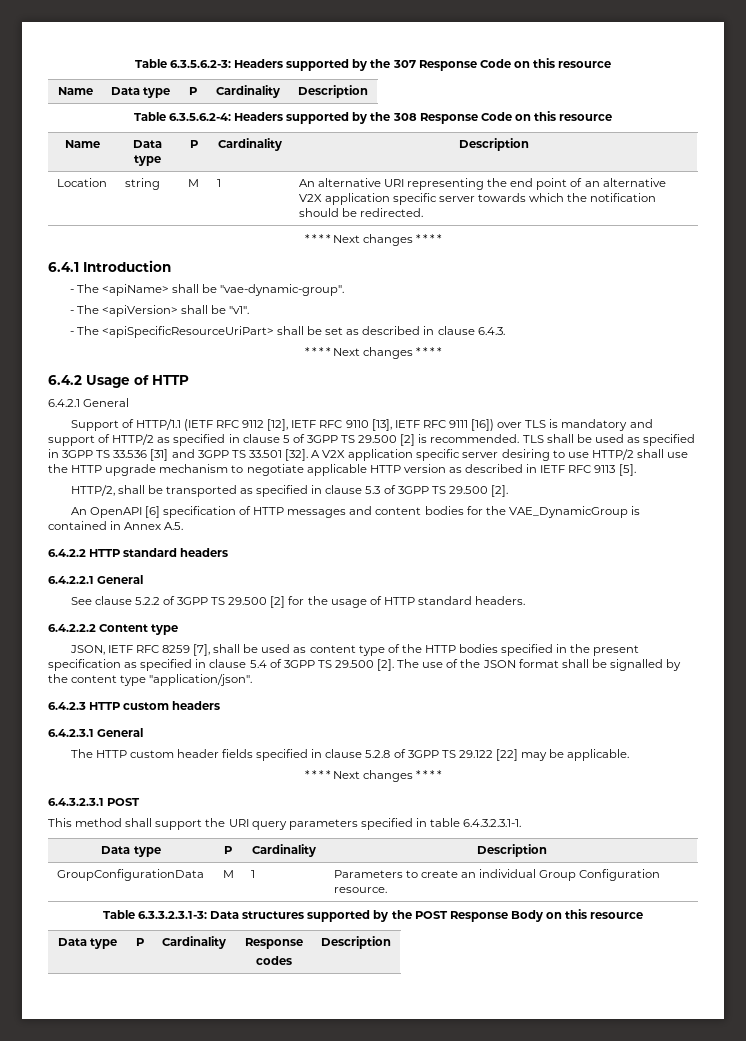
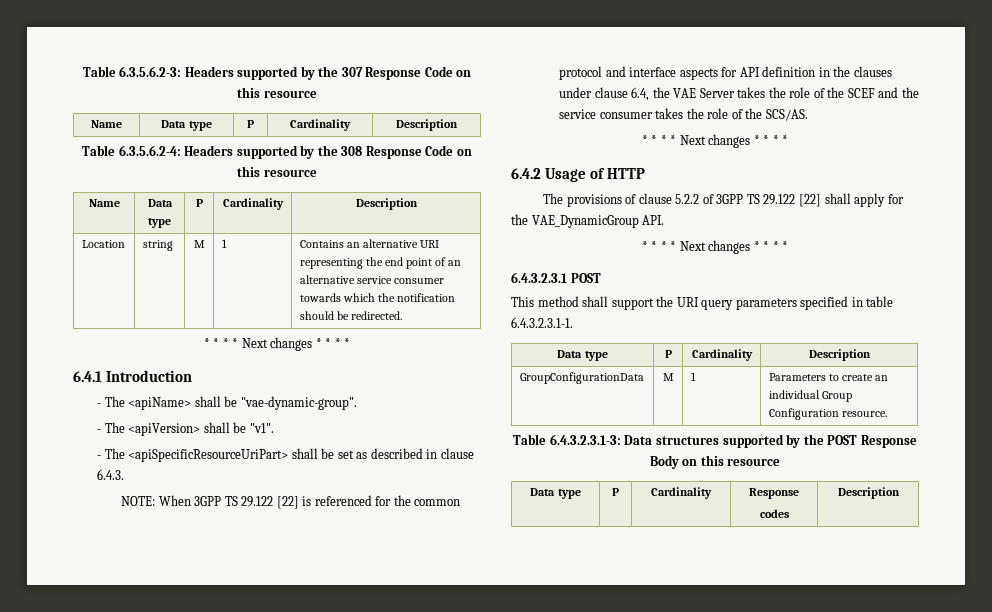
[298,179,315,187] An -> [299,240,360,248] Contains an
[298,193,476,205] V2X application specific server -> [356,276,444,284] service consumer
(505, 331) none -> [121,495,461,509] [559,66,892,80] [559,87,919,101] [559,108,808,121] // NOTE: When 3GPP TS 29.122 [22] is referenced for the common protocol and interface aspects for API definition in the clauses under clause 6.4, the VAE Server takes the role of the SCEF and the service consumer takes the role of the SCS/AS.
[48,398,130,407] [70,419,653,431] [48,434,696,446] [48,449,689,461] [48,464,636,476] [70,485,508,497] [70,506,640,518] [48,521,184,530] [48,548,229,557] [48,575,144,584] [70,597,92,605] 6.4.2.1 General // Support of HTTP/1.1 (IETF RFC 9112 [12], IETF RFC 9110 [13], IETF RFC 9111 [16]) over TLS is mandatory and support of HTTP/2 as specified in clause 5 of 3GPP TS 29.500 [2] is recommended. TLS shall be used as specified in 3GPP TS 33.536 [31] and 3GPP TS 33.501 [32]. A V2X application specific server desiring to use HTTP/2 shall use the HTTP upgrade mechanism to negotiate applicable HTTP version as described in IETF RFC 9113 [5]. // HTTP/2, shall be transported as specified in clause 5.3 of 3GPP TS 29.500 [2]. // An OpenAPI [6] specification of HTTP messages and content bodies for the VAE_DynamicGroup is contained in Annex A.5. // 6.4.2.2 HTTP standard headers // 6.4.2.2.1 General // See -> [543,193,637,207] The provisions of
[228,596,526,608] [48,624,179,635] [69,644,640,656] [48,659,682,671] [48,674,253,686] [48,701,221,710] [48,728,144,737] [70,749,630,761] 29.500 [2] for the usage of HTTP standard headers. // 6.4.2.2.2 Content type // JSON, IETF RFC 8259 [7], shall be used as content type of the HTTP bodies specified in the present specification as specified in clause 5.4 of 3GPP TS 29.500 [2]. The use of the JSON format shall be signalled by the content type "application/json". // 6.4.2.3 HTTP custom headers // 6.4.2.3.1 General // The HTTP custom header fields specified in clause 5.2.8 of 3GPP TS 29.122 [22] may be applicable. -> [763,193,904,207] [511,214,665,228] 29.122 [22] shall apply for the VAE_DynamicGroup API.
[137,911,207,919] 6.3.3.2.3.1-3: -> [549,434,621,445] 6.4.3.2.3.1-3:

